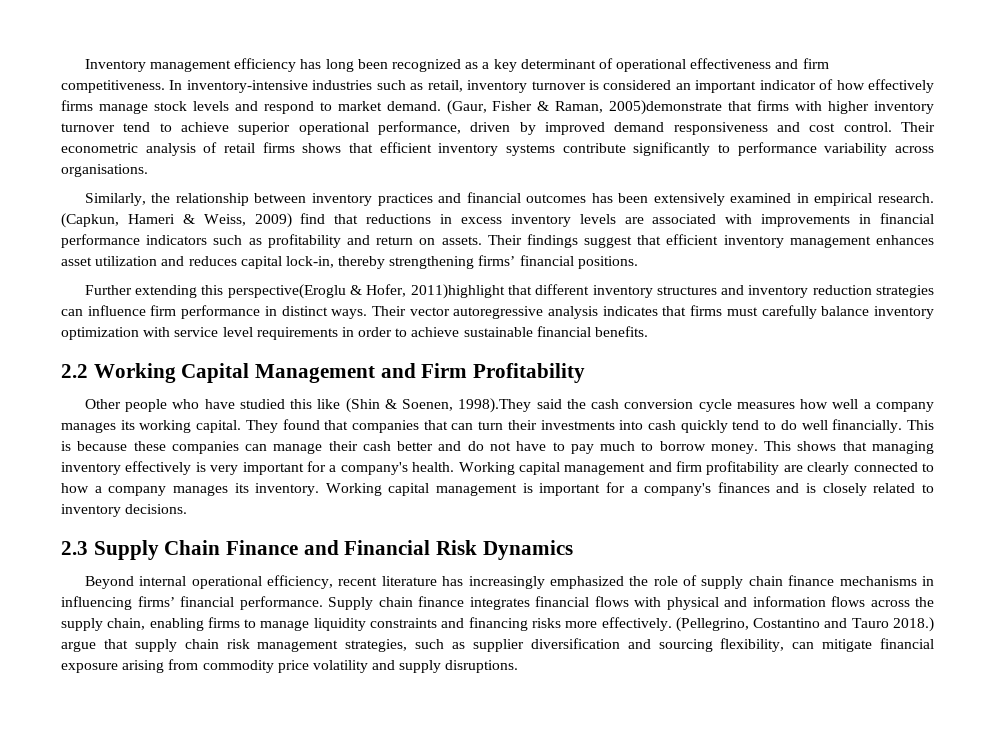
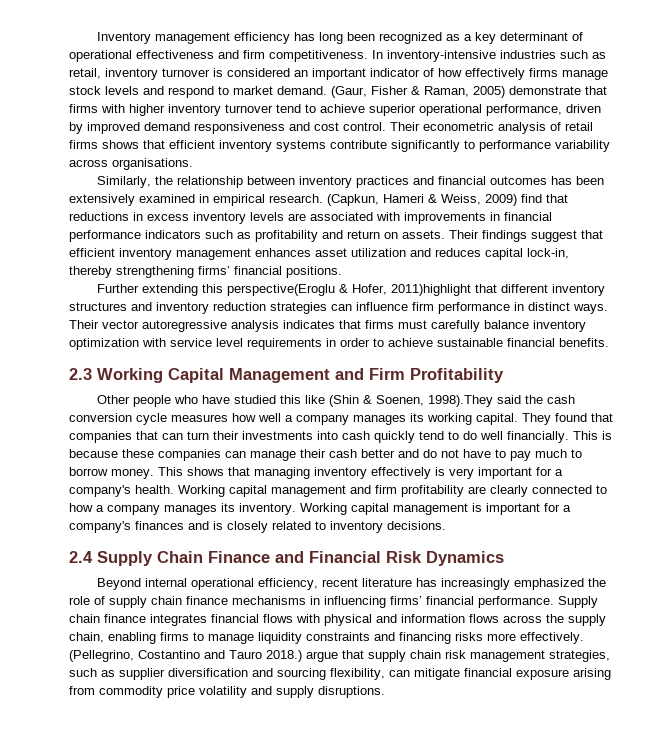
[609,100,723,115] 2005)demonstrate -> [473,86,581,98] 2005) demonstrate
[61,364,88,378] 2.2 -> [69,368,92,380] 2.3
[61,541,88,555] 2.3 -> [69,551,93,563] 2.4

